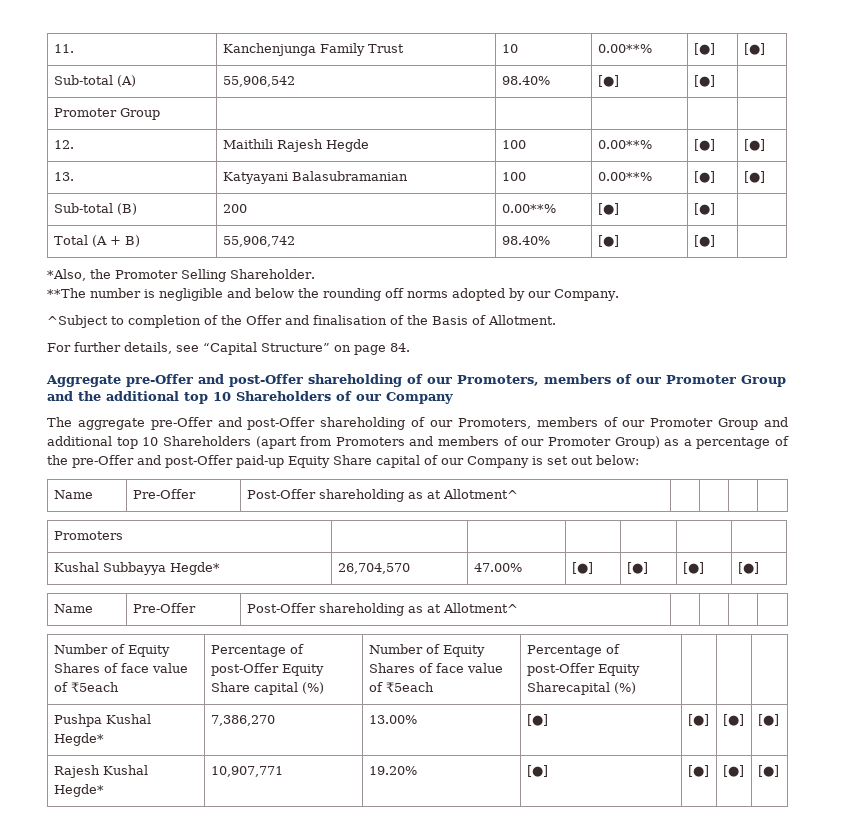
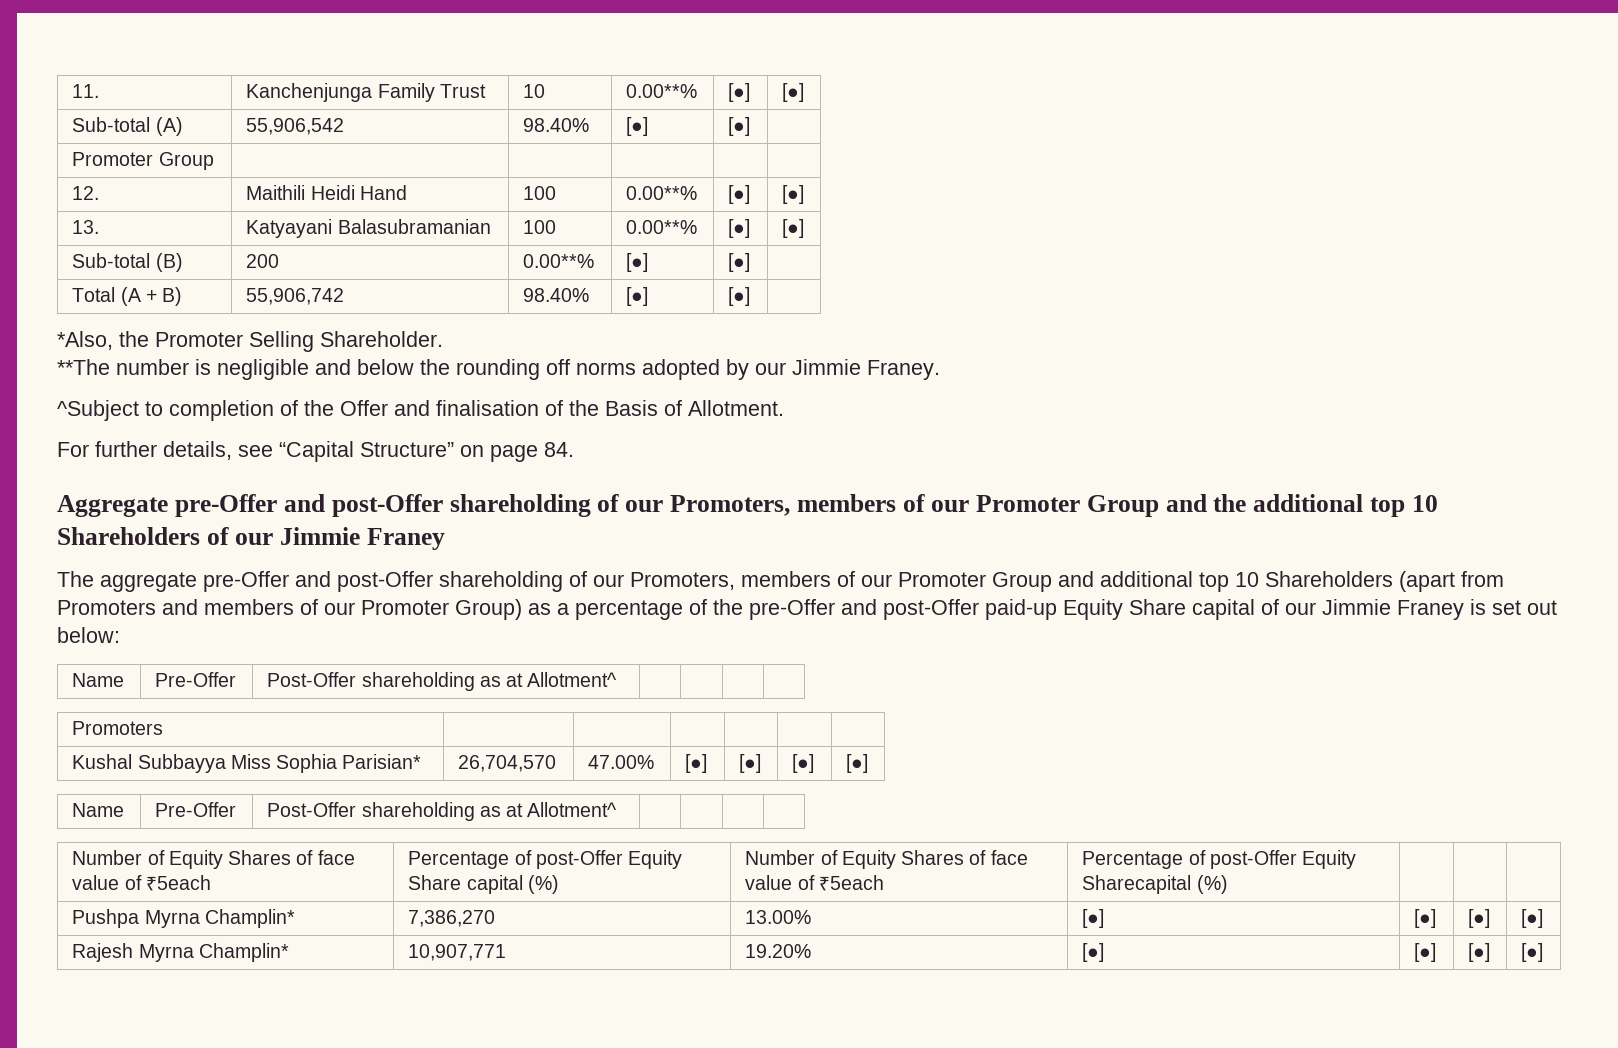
[276,139,369,152] Rajesh Hegde -> [310,185,407,200] Heidi Hand
[554,289,619,301] Company. -> [792,359,940,380] Jimmie Franey.
[386,392,453,404] Company -> [279,527,445,550] Jimmie Franey
[467,456,529,468] Company -> [1322,599,1464,620] Jimmie Franey
[169,562,220,575] Hegde* -> [230,754,422,773] Miss Sophia Parisian*
[105,714,151,724] [53,733,104,746] Kushal Hegde* -> [144,909,295,928] Myrna Champlin*
[102,765,148,775] [53,784,104,797] Kushal Hegde* -> [138,943,289,962] Myrna Champlin*

